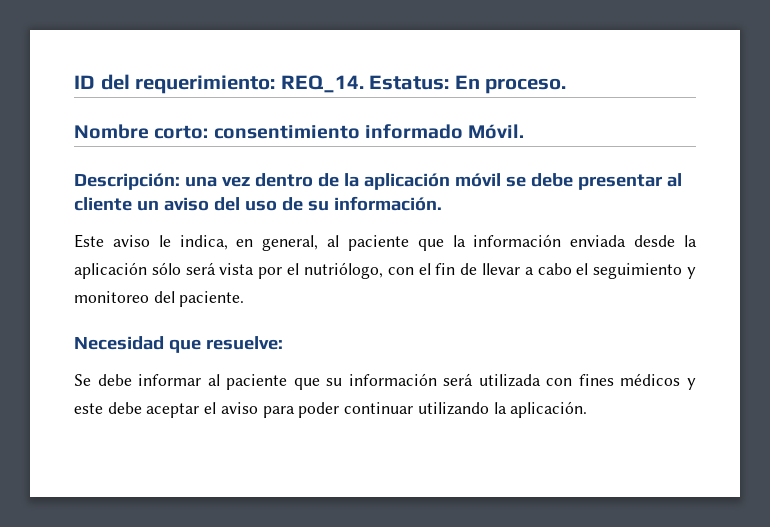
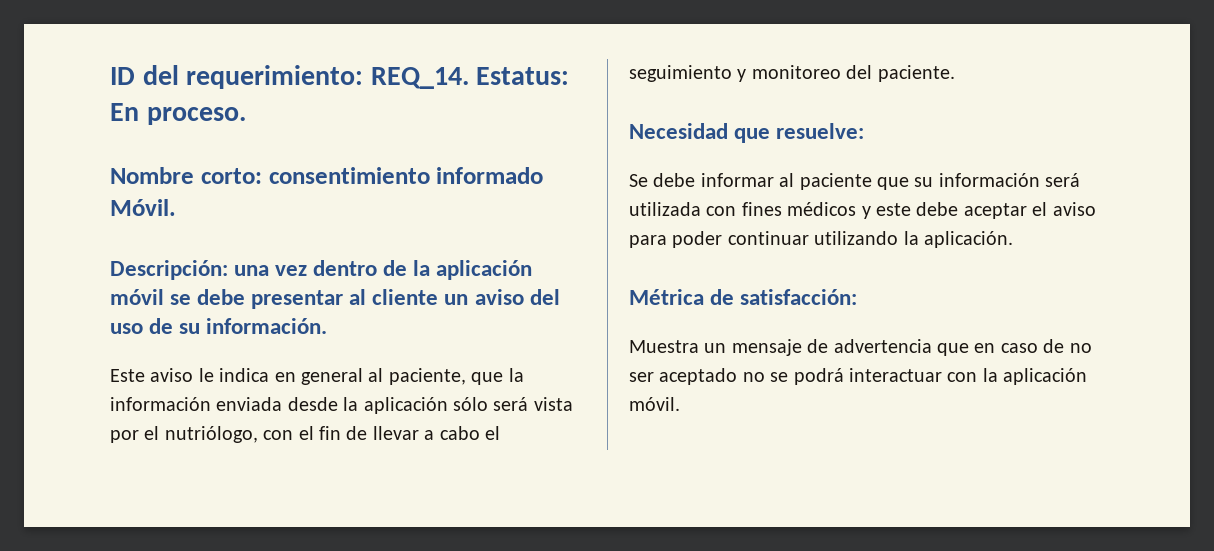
[179,235,409,251] indica, en general, al paciente -> [219,368,466,385] indica en general al paciente,
(588, 409) none -> [629,289,858,305] [629,339,1092,356] [629,368,1088,385] [629,397,680,411] // Métrica de satisfacción: // Muestra un mensaje de advertencia que en caso de no ser aceptado no se podrá interactuar con la aplicación móvil.

